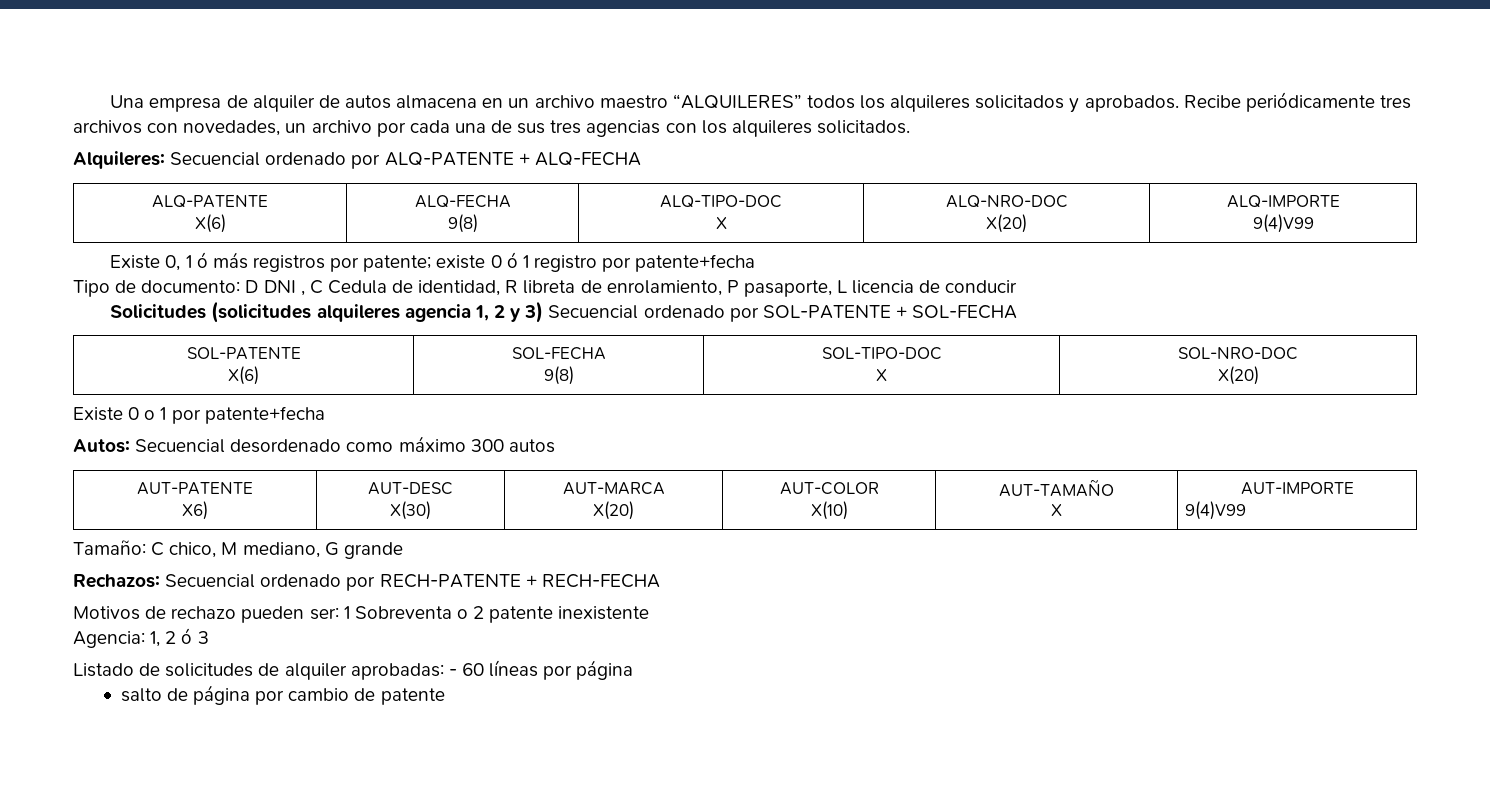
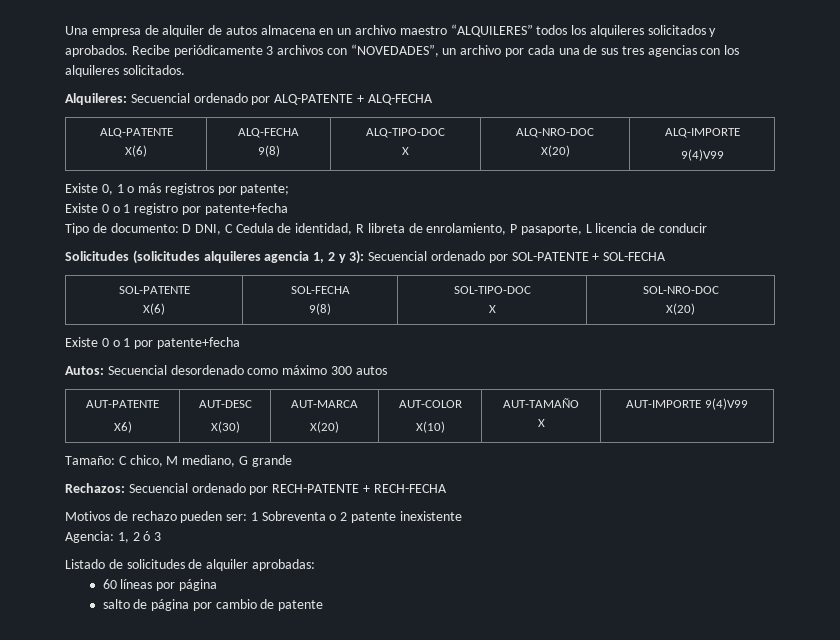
[1379,95,1411,109] tres -> [266,46,274,55] 3
[183,120,281,136] novedades, -> [350,44,439,57] “NOVEDADES”,
[196,252,208,268] ó -> [127,186,135,193] o
[436,252,518,269] existe 0 ó -> [65,203,120,213] // Existe 0 o
[263,280,305,296] DNI , -> [195,224,222,235] DNI,
[524,301,544,323] 3) -> [349,250,365,264] 3):
(1354, 488) // -> (702, 404) none
[448,669,457,676] - -> (315, 565) //

